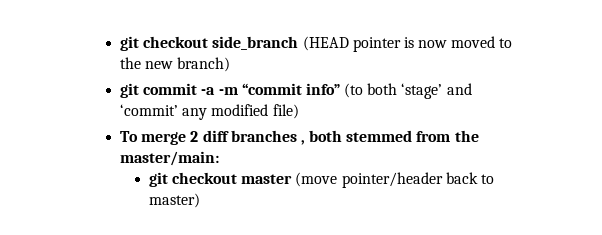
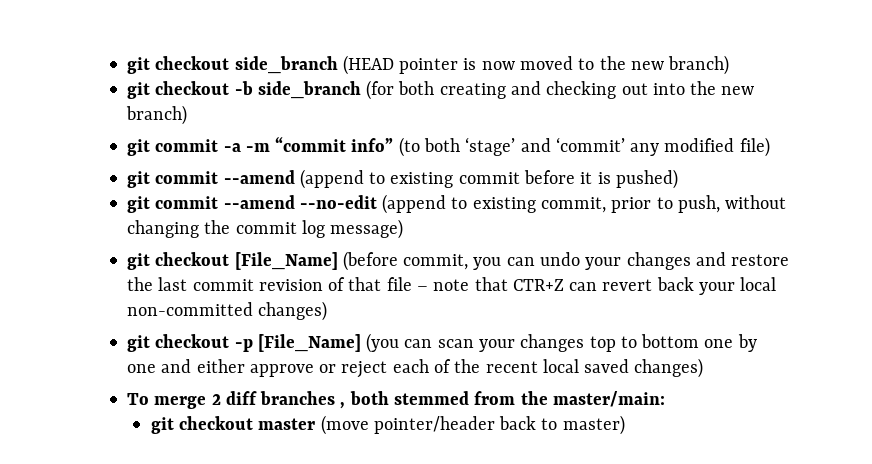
(231, 64) none -> [127,80,755,100] [126,105,188,125] // git checkout -b side_branch (for both creating and checking out into the new branch)
(299, 111) none -> [127,169,678,189] [127,194,787,214] [127,219,404,239] [127,251,790,271] [127,277,777,295] [127,301,328,321] [127,333,757,353] [127,358,704,378] // git commit --amend (append to existing commit before it is pushed) // git commit --amend --no-edit (append to existing commit, prior to push, without changing the commit log message) // git checkout [File_Name] (before commit, you can undo your changes and restore the last commit revision of that file – note that CTR+Z can revert back your local non-committed changes) // git checkout -p [File_Name] (you can scan your changes top to bottom one by one and either approve or reject each of the recent local saved changes)

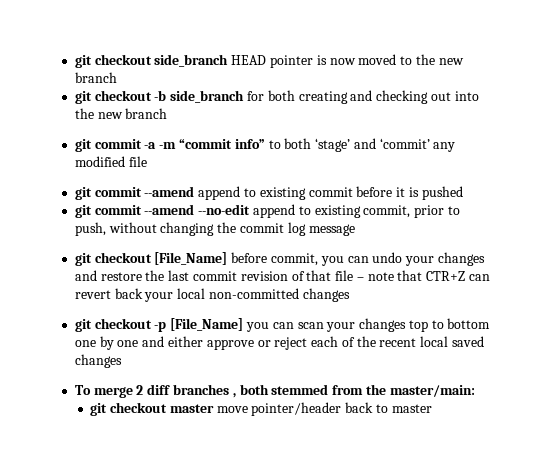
[342,55,394,75] (HEAD -> [231,55,267,65] HEAD
[668,55,730,75] branch) -> [74,72,117,83] branch
[366,80,395,100] (for -> [246,91,264,101] for
[126,105,188,125] branch) -> [125,108,168,119] branch
[398,137,420,157] (to -> [268,140,281,149] to
[739,137,770,157] [127,169,364,189] file) // git commit --amend (append -> [128,156,147,167] [74,186,241,200] file // git commit --amend append
[615,169,678,189] pushed) -> [421,186,463,200] pushed
[382,194,447,214] (append -> [252,204,295,218] append
[330,219,404,239] message) -> [308,224,355,236] message
[342,251,398,271] (before -> [231,252,268,263] before
[258,301,328,321] changes) -> [302,288,350,302] changes
[366,333,400,353] (you -> [245,322,269,332] you
[634,358,704,378] changes) -> [74,354,122,368] changes
[320,415,369,435] (move -> [216,406,248,413] move
[562,415,625,435] master) -> [391,404,432,413] master

